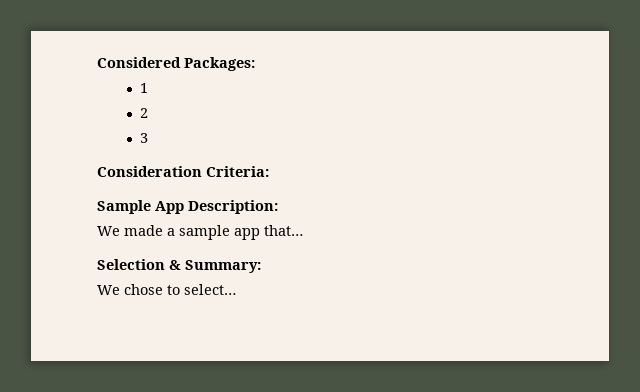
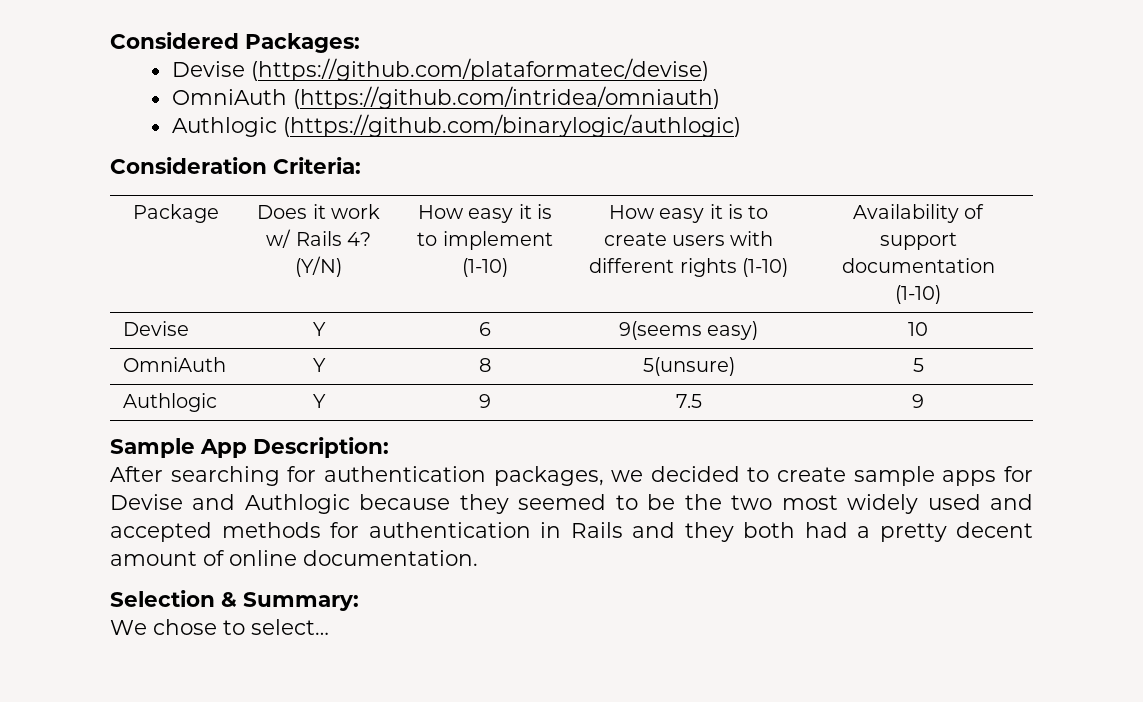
[140,83,149,93] [140,108,149,118] [140,133,149,143] [97,166,269,177] [97,200,278,214] [97,225,303,240] 1 // 2 // 3 // Consideration Criteria: // Sample App Description: // We made a sample app that… -> [171,58,709,81] [171,86,720,109] [171,114,741,137] [110,157,361,174] [132,204,219,223] [257,204,380,219] [266,229,371,248] [295,256,342,277] [418,204,552,223] [417,231,553,250] [462,258,508,277] [608,204,769,223] [603,231,774,246] [589,258,788,277] [852,204,985,223] [879,232,957,250] [841,258,995,273] [895,285,941,304] [123,321,190,336] [312,322,326,336] [479,322,491,336] [618,321,759,340] [908,322,928,336] [123,357,227,372] [312,358,326,372] [479,358,491,372] [642,357,735,376] [912,358,924,372] [123,393,218,412] [312,394,326,408] [479,394,491,408] [675,394,702,408] [912,394,924,408] [110,437,389,458] [110,466,1033,486] [110,494,1033,514] [110,522,1033,542] [110,550,478,566] Devise (https://github.com/plataformatec/devise) // OmniAuth (https://github.com/intridea/omniauth) // Authlogic (https://github.com/binarylogic/authlogic) // Consideration Criteria: // Package | Does it work w/ Rails 4? (Y/N) | How easy it is to implement (1-10) | How easy it is to create users with different rights (1-10) | Availability of support documentation (1-10) // Devise | Y | 6 | 9(seems easy) | 10 // OmniAuth | Y | 8 | 5(unsure) | 5 // Authlogic | Y | 9 | 7.5 | 9 // Sample App Description: // After searching for authentication packages, we decided to create sample apps for Devise and Authlogic because they seemed to be the two most widely used and accepted methods for authentication in Rails and they both had a pretty decent amount of online documentation.

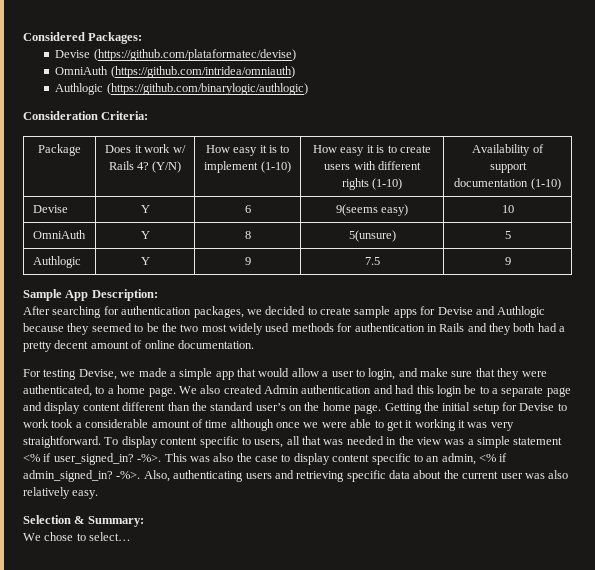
[989,494,1033,510] [110,522,212,542] and accepted -> (290, 327) none
(478, 558) none -> [23,368,547,380] [23,385,571,397] [23,402,567,414] [23,419,514,431] [23,436,563,448] [23,453,508,465] [23,470,569,482] [23,487,99,499] // For testing Devise, we made a simple app that would allow a user to login, and make sure that they were authenticated, to a home page. We also created Admin authentication and had this login be to a separate page and display content different than the standard user’s on the home page. Getting the initial setup for Devise to work took a considerable amount of time although once we were able to get it working it was very straightforward. To display content specific to users, all that was needed in the view was a simple statement <% if user_signed_in? -%>. This was also the case to display content specific to an admin, <% if admin_signed_in? -%>. Also, authenticating users and retrieving specific data about the current user was also relatively easy.

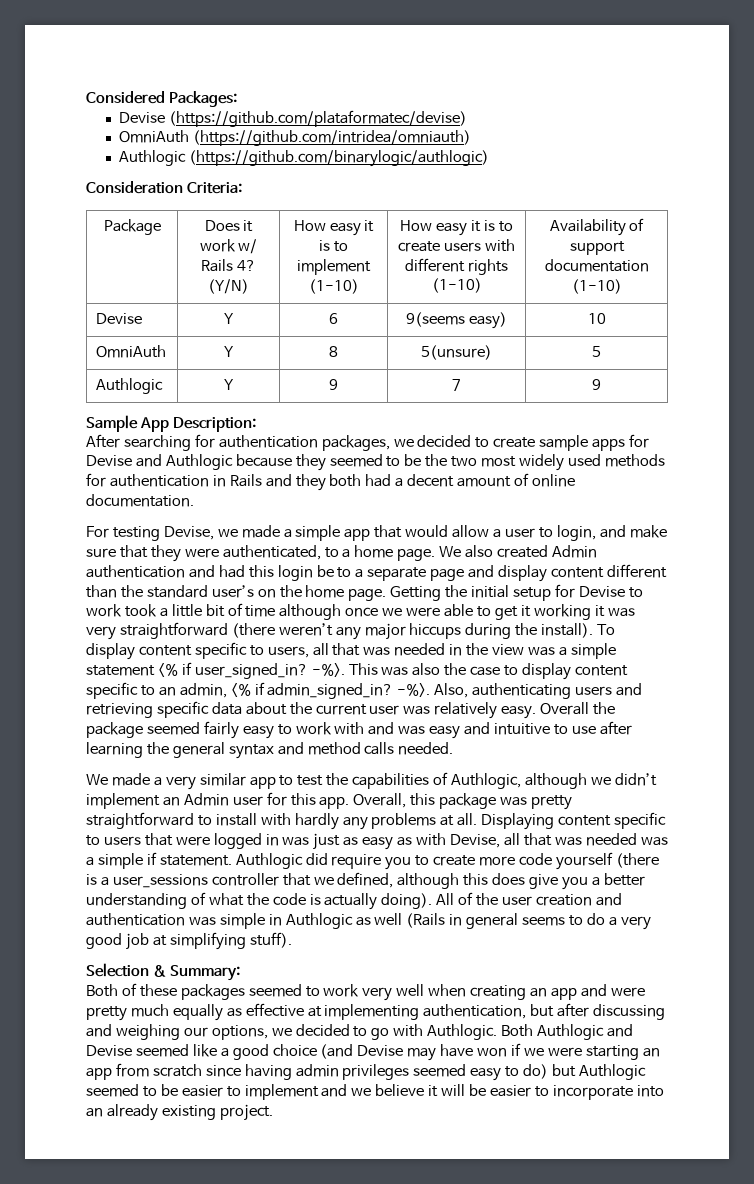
[364,257,380,265] 7.5 -> [452,379,461,391] 7
[23,341,52,352] pretty -> (404, 482) none
[85,419,190,428] considerable amount -> [171,604,225,617] little bit
[23,436,101,448] straightforward. -> [119,622,594,640] straightforward (there weren’t any major hiccups during the install).
[548,470,569,479] also -> (431, 710) none
[23,515,144,527] [23,532,132,541] // Selection & Summary: // We chose to select… -> [540,702,616,715] [86,721,632,739] [86,742,454,759] [86,772,657,790] [86,792,573,810] [86,812,667,830] [86,833,668,850] [86,852,659,870] [86,872,645,890] [86,892,622,910] [86,913,651,930] [86,932,292,950] [86,963,240,981] [86,983,645,1001] [86,1003,666,1021] [86,1024,633,1040] [86,1043,660,1061] [86,1063,646,1081] [86,1084,664,1100] [86,1104,273,1121] Overall the package seemed fairly easy to work with and was easy and intuitive to use after learning the general syntax and method calls needed. // We made a very similar app to test the capabilities of Authlogic, although we didn’t implement an Admin user for this app. Overall, this package was pretty straightforward to install with hardly any problems at all. Displaying content specific to users that were logged in was just as easy as with Devise, all that was needed was a simple if statement. Authlogic did require you to create more code yourself (there is a user_sessions controller that we defined, although this does give you a better understanding of what the code is actually doing). All of the user creation and authentication was simple in Authlogic as well (Rails in general seems to do a very good job at simplifying stuff). // Selection & Summary: // Both of these packages seemed to work very well when creating an app and were pretty much equally as effective at implementing authentication, but after discussing and weighing our options, we decided to go with Authlogic. Both Authlogic and Devise seemed like a good choice (and Devise may have won if we were starting an app from scratch since having admin privileges seemed easy to do) but Authlogic seemed to be easier to implement and we believe it will be easier to incorporate into an already existing project.

